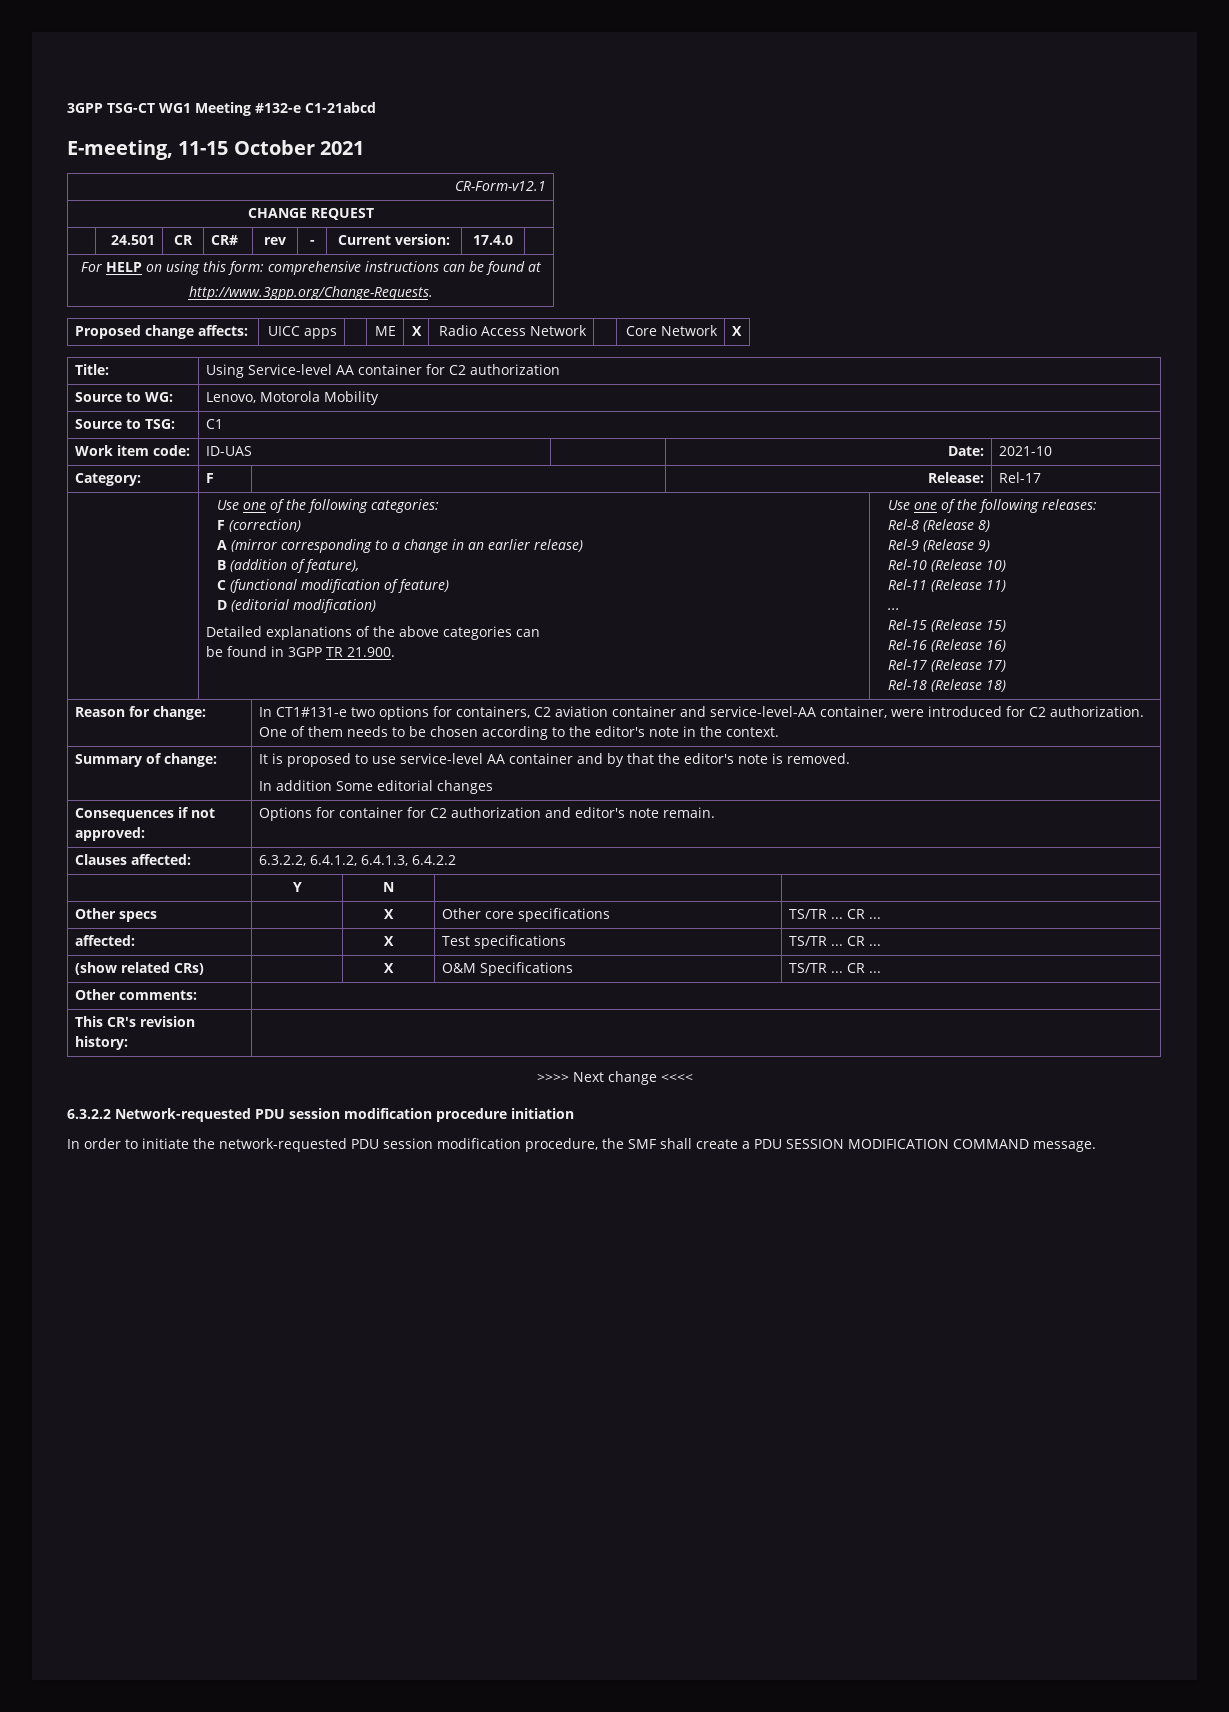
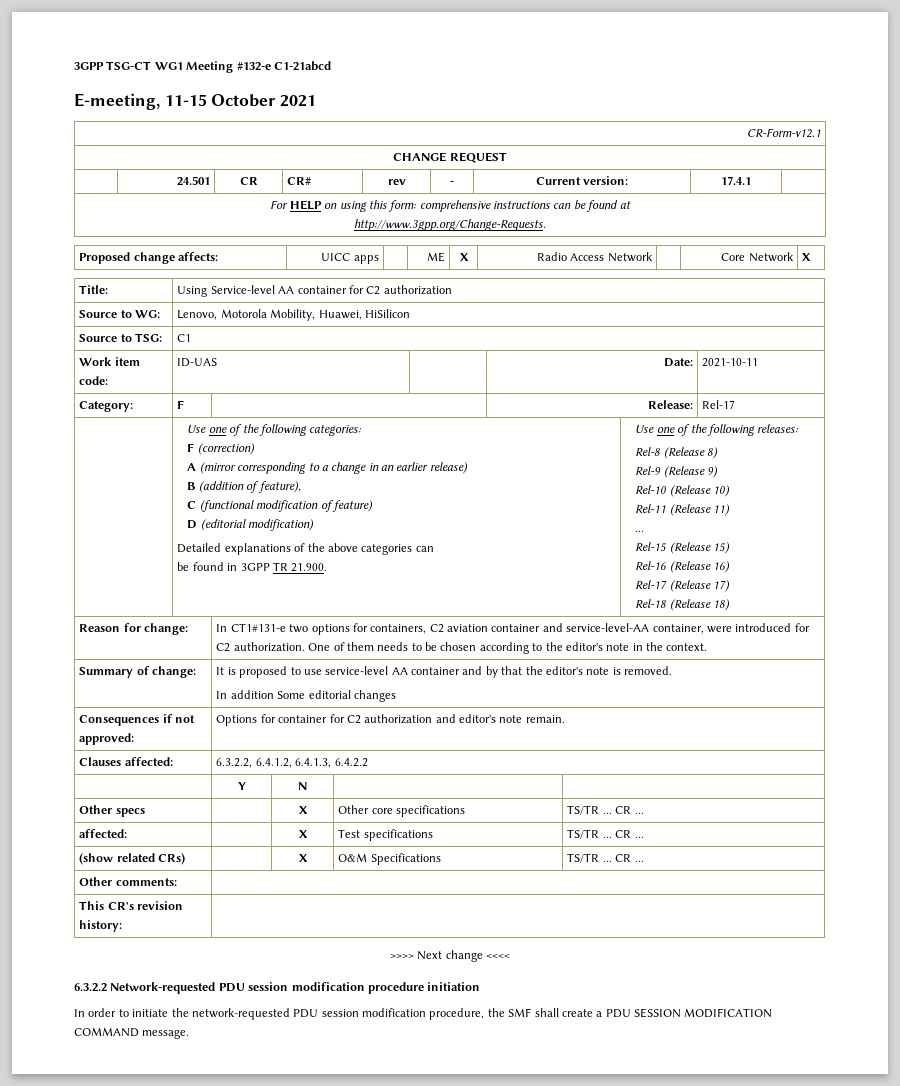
[473,235,513,245] 17.4.0 -> [721,176,751,185] 17.4.1
[323,391,379,405] Mobility -> [270,309,410,321] Mobility, Huawei, HiSilicon
[998,446,1052,456] 2021-10 -> [702,358,759,367] 2021-10-11

